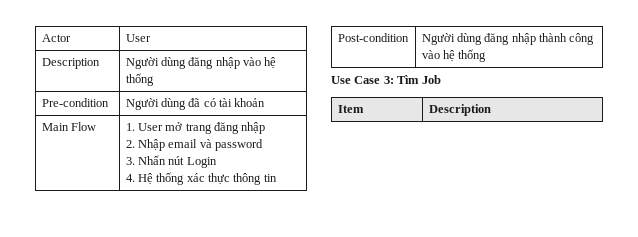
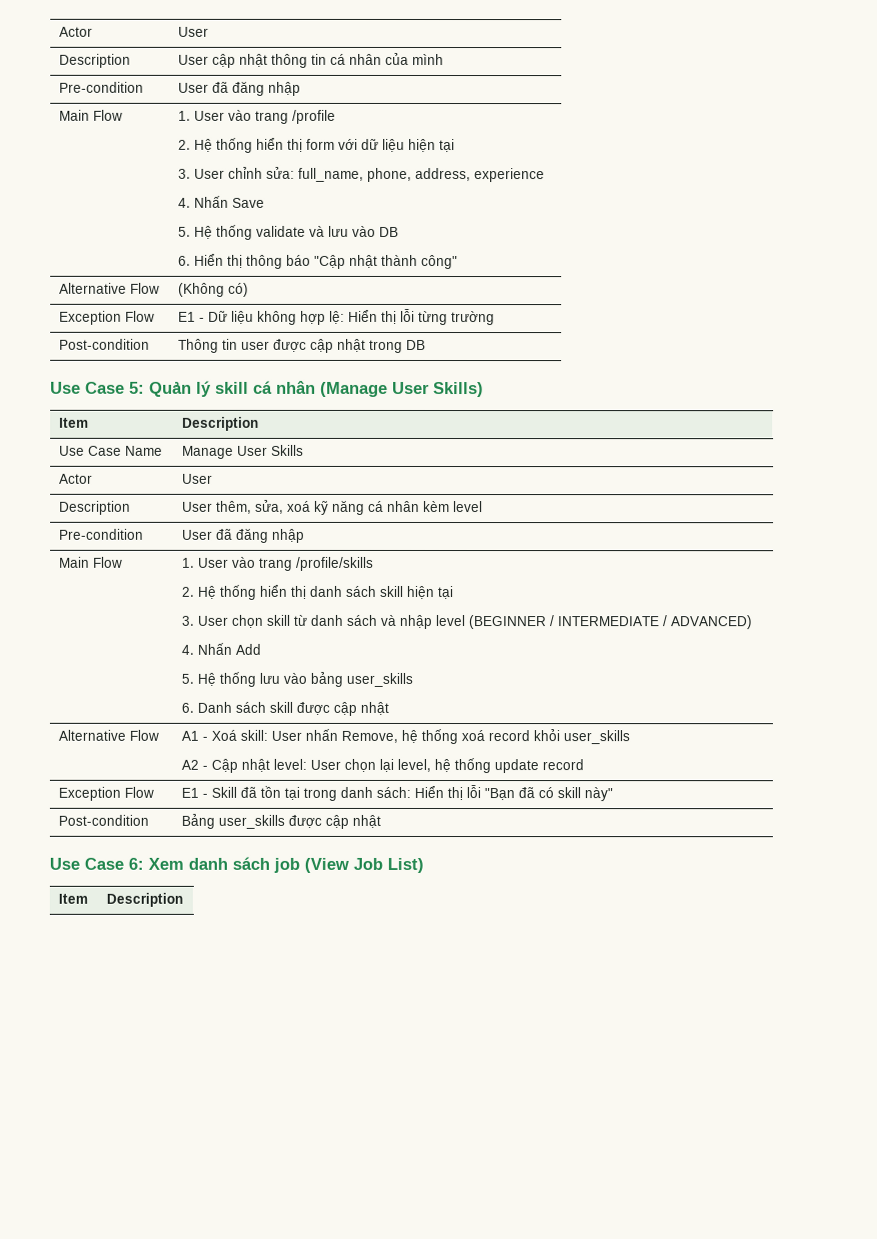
[41,34,71,42] [125,34,151,42] [41,58,100,69] [125,57,277,69] [125,73,154,86] [41,98,109,107] [125,98,266,110] [41,122,96,131] [125,122,266,134] [125,139,264,151] [125,155,217,168] [125,172,277,185] [337,33,409,42] [421,33,595,45] [421,49,487,62] [331,75,441,84] Actor | User // Description | Người dùng đăng nhập vào hệ thống // Pre-condition | Người dùng đã có tài khoản // Main Flow | 1. User mở trang đăng nhập // 2. Nhập email và password // 3. Nhấn nút Login // 4. Hệ thống xác thực thông tin // Post-condition | Người dùng đăng nhập thành công vào hệ thống // Use Case 3: Tìm Job -> [59,26,94,37] [178,26,210,37] [59,53,132,68] [178,52,445,68] [59,81,145,93] [178,80,302,96] [59,109,124,121] [178,109,337,124] [178,137,456,153] [178,166,546,183] [178,195,266,208] [178,224,400,240] [178,253,459,270] [59,282,161,294] [178,282,250,297] [59,310,156,325] [178,308,496,326] [59,338,151,350] [178,338,427,353] [50,380,484,398] [59,417,90,428] [182,416,260,431] [59,445,164,456] [182,444,305,459] [59,473,94,484] [182,473,214,484] [59,500,132,515] [182,499,484,515] [59,528,145,540] [182,527,306,543] [59,556,124,568] [182,556,375,571] [182,584,455,600] [181,614,754,630] [181,642,262,655] [181,671,414,687] [181,701,390,716] [58,729,160,741] [181,728,631,745] [181,758,585,774] [58,786,155,801] [181,785,614,802] [58,814,150,826] [181,813,382,829] [49,856,424,873] Actor | User // Description | User cập nhật thông tin cá nhân của mình // Pre-condition | User đã đăng nhập // Main Flow | 1. User vào trang /profile // 2. Hệ thống hiển thị form với dữ liệu hiện tại // 3. User chỉnh sửa: full_name, phone, address, experience // 4. Nhấn Save // 5. Hệ thống validate và lưu vào DB // 6. Hiển thị thông báo "Cập nhật thành công" // Alternative Flow | (Không có) // Exception Flow | E1 - Dữ liệu không hợp lệ: Hiển thị lỗi từng trường // Post-condition | Thông tin user được cập nhật trong DB // Use Case 5: Quản lý skill cá nhân (Manage User Skills) // Item | Description // Use Case Name | Manage User Skills // Actor | User // Description | User thêm, sửa, xoá kỹ năng cá nhân kèm level // Pre-condition | User đã đăng nhập // Main Flow | 1. User vào trang /profile/skills // 2. Hệ thống hiển thị danh sách skill hiện tại // 3. User chọn skill từ danh sách và nhập level (BEGINNER / INTERMEDIATE / ADVANCED) // 4. Nhấn Add // 5. Hệ thống lưu vào bảng user_skills // 6. Danh sách skill được cập nhật // Alternative Flow | A1 - Xoá skill: User nhấn Remove, hệ thống xoá record khỏi user_skills // A2 - Cập nhật level: User chọn lại level, hệ thống update record // Exception Flow | E1 - Skill đã tồn tại trong danh sách: Hiển thị lỗi "Bạn đã có skill này" // Post-condition | Bảng user_skills được cập nhật // Use Case 6: Xem danh sách job (View Job List)

